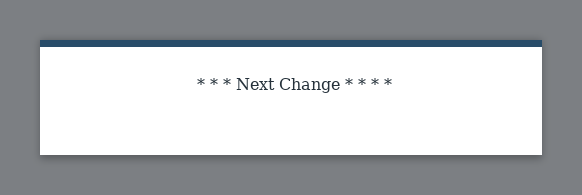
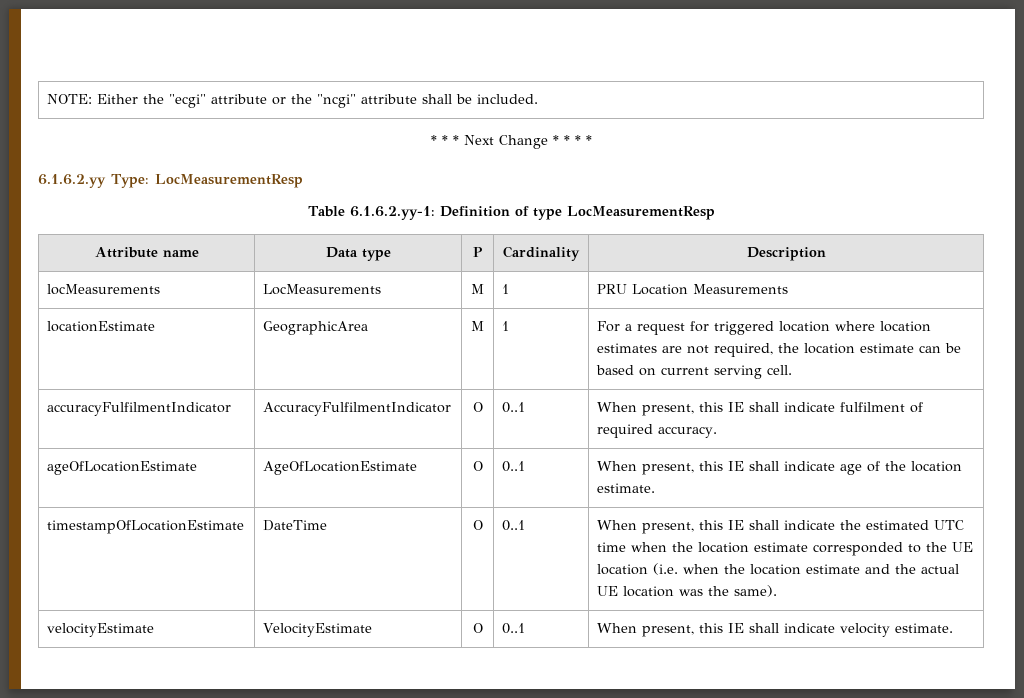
(196, 84) none -> [47,94,539,108] NOTE: Either the "ecgi" attribute or the "ncgi" attribute shall be included. //
(392, 84) none -> [38,174,303,188] [307,206,715,220] [94,247,199,258] [325,247,391,261] [473,247,482,257] [503,246,580,261] [746,247,826,261] [47,284,161,295] [263,284,382,295] [471,284,484,294] [502,284,510,294] [597,284,789,295] [47,321,156,332] [263,321,369,335] [471,321,484,331] [502,321,510,331] [597,321,932,335] [597,343,962,357] [596,365,793,379] [47,402,232,416] [263,402,452,416] [472,402,483,412] [502,402,526,413] [597,402,924,416] [597,424,718,438] [47,461,198,475] [263,461,418,475] [472,461,483,471] [502,461,526,472] [597,461,963,475] [597,483,656,493] [47,520,245,534] [263,520,328,531] [472,520,483,530] [502,520,526,531] [597,520,965,534] [597,542,974,556] [597,563,960,575] [597,585,778,597] [47,623,155,637] [263,623,373,637] [472,623,483,633] [502,623,526,634] [597,623,954,637] // 6.1.6.2.yy Type: LocMeasurementResp // Table 6.1.6.2.yy-1: Definition of type LocMeasurementResp // Attribute name | Data type | P | Cardinality | Description // locMeasurements | LocMeasurements | M | 1 | PRU Location Measurements // locationEstimate | GeographicArea | M | 1 | For a request for triggered location where location estimates are not required, the location estimate can be based on current serving cell. // accuracyFulfilmentIndicator | AccuracyFulfilmentIndicator | O | 0..1 | When present, this IE shall indicate fulfilment of required accuracy. // ageOfLocationEstimate | AgeOfLocationEstimate | O | 0..1 | When present, this IE shall indicate age of the location estimate. // timestampOfLocationEstimate | DateTime | O | 0..1 | When present, this IE shall indicate the estimated UTC time when the location estimate corresponded to the UE location (i.e. when the location estimate and the actual UE location was the same). // velocityEstimate | VelocityEstimate | O | 0..1 | When present, this IE shall indicate velocity estimate.

